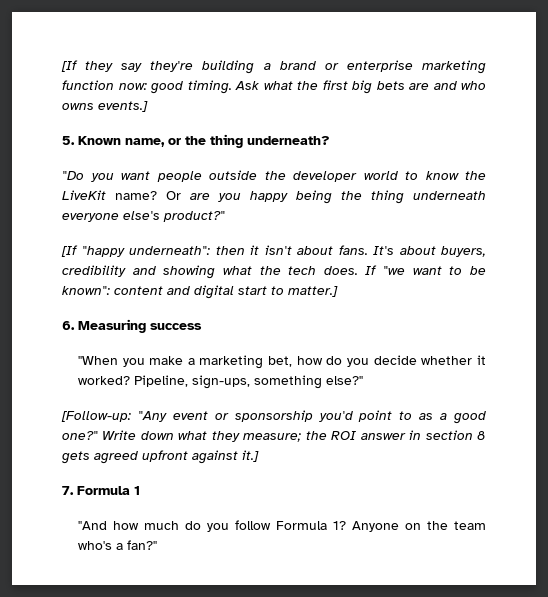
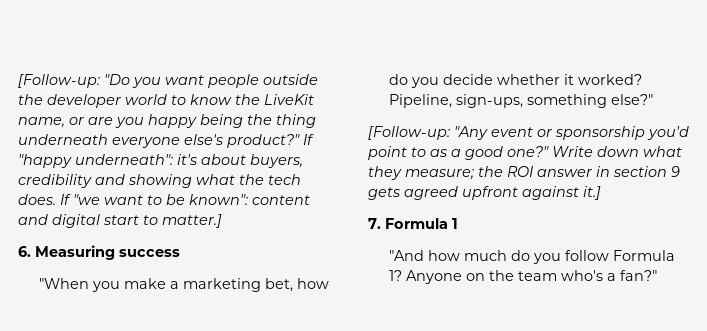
[61,60,486,74] [62,80,486,94] [62,101,148,112] [62,134,330,148] [If they say they're building a brand or enterprise marketing function now: good timing. Ask what the first big bets are and who owns events.] // 5. Known name, or the thing underneath? // -> [18,74,100,88] [Follow-up:
[115,191,181,200] name? Or -> [18,117,85,128] name, or
[61,245,78,257] // [If -> [303,134,314,145] If
[215,245,394,255] then it isn't about fans. It's -> [177,154,197,165] it's
[476,431,486,440] 8 -> [671,166,680,177] 9

